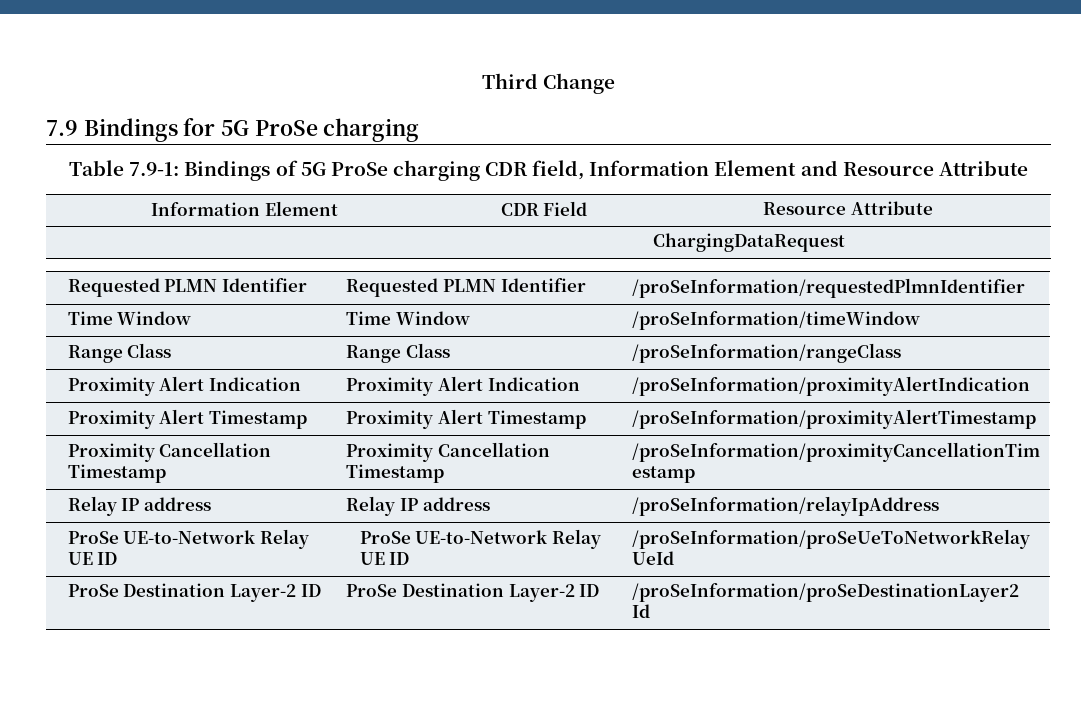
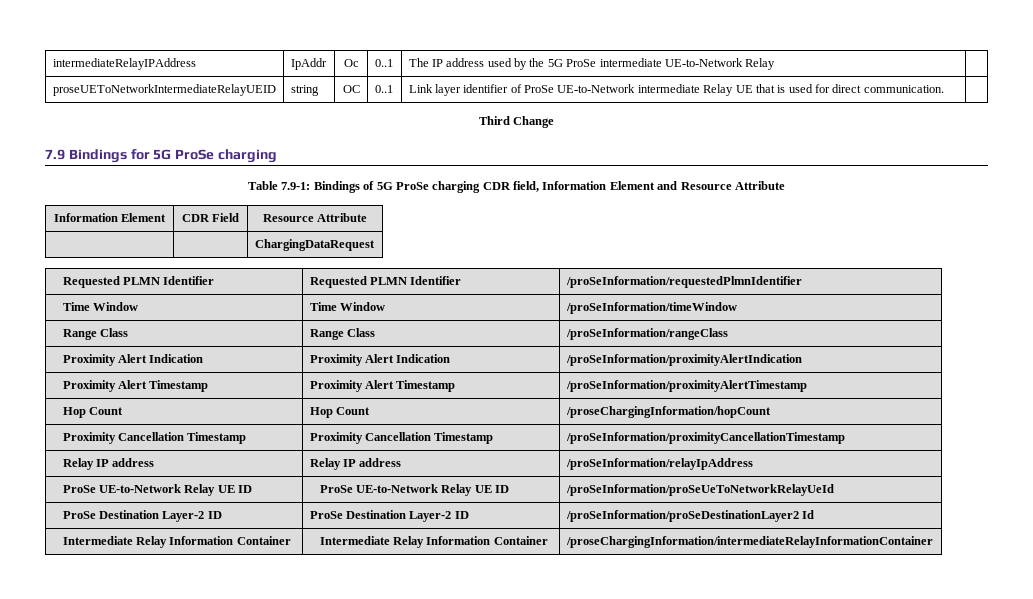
(481, 81) none -> [52,58,196,70] [290,58,327,70] [343,59,359,67] [374,59,393,67] [408,58,776,70] [52,84,276,96] [290,85,319,96] [342,85,360,93] [374,85,393,93] [408,84,944,96] intermediateRelayIPAddress | IpAddr | Oc | 0..1 | The IP address used by the 5G ProSe intermediate UE-to-Network Relay | // proseUEToNetworkIntermediateRelayUEID | string | OC | 0..1 | Link layer identifier of ProSe UE-to-Network intermediate Relay UE that is used for direct communication. | //
(1037, 419) none -> [62,407,123,418] [309,407,370,418] [565,406,771,418] // Hop Count | Hop Count | /proseChargingInformation/hopCount
(651, 611) none -> [62,536,291,548] [319,536,548,548] [565,536,933,548] // Intermediate Relay Information Container | Intermediate Relay Information Container | /proseChargingInformation/intermediateRelayInformationContainer

